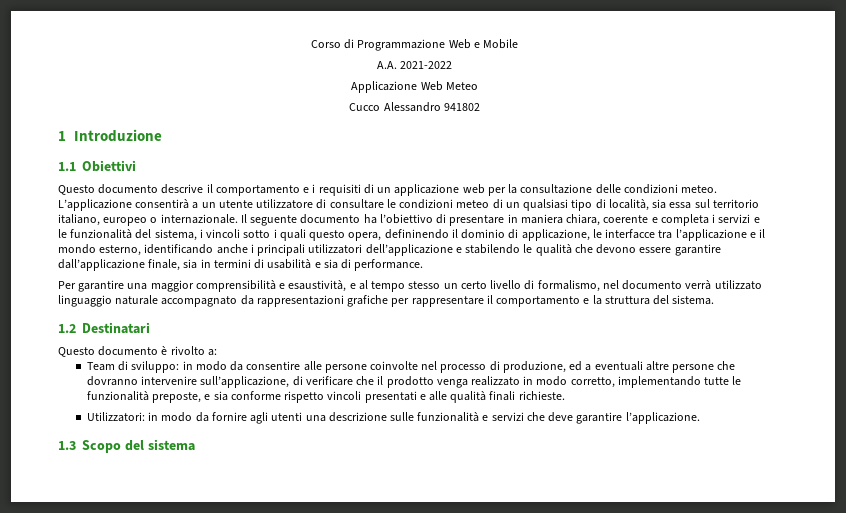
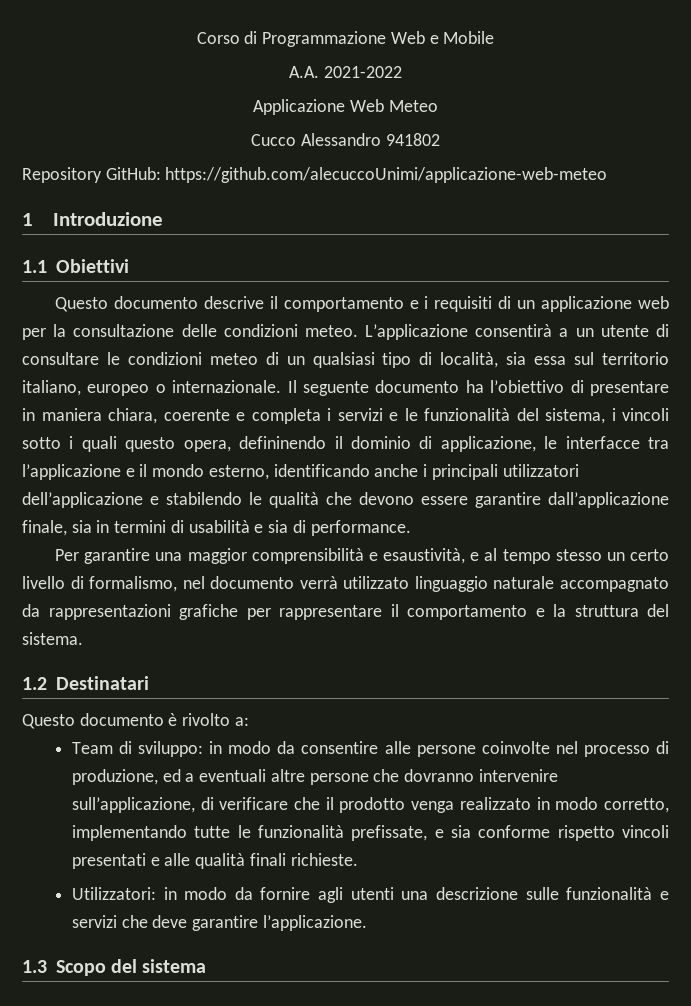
(480, 107) none -> [22,167,608,183] // Repository GitHub: https://github.com/alecuccoUnimi/applicazione-web-meteo
[256,199,314,209] utilizzatore -> (649, 331) none
[152,392,202,403] preposte, -> [351,825,428,841] prefissate,

